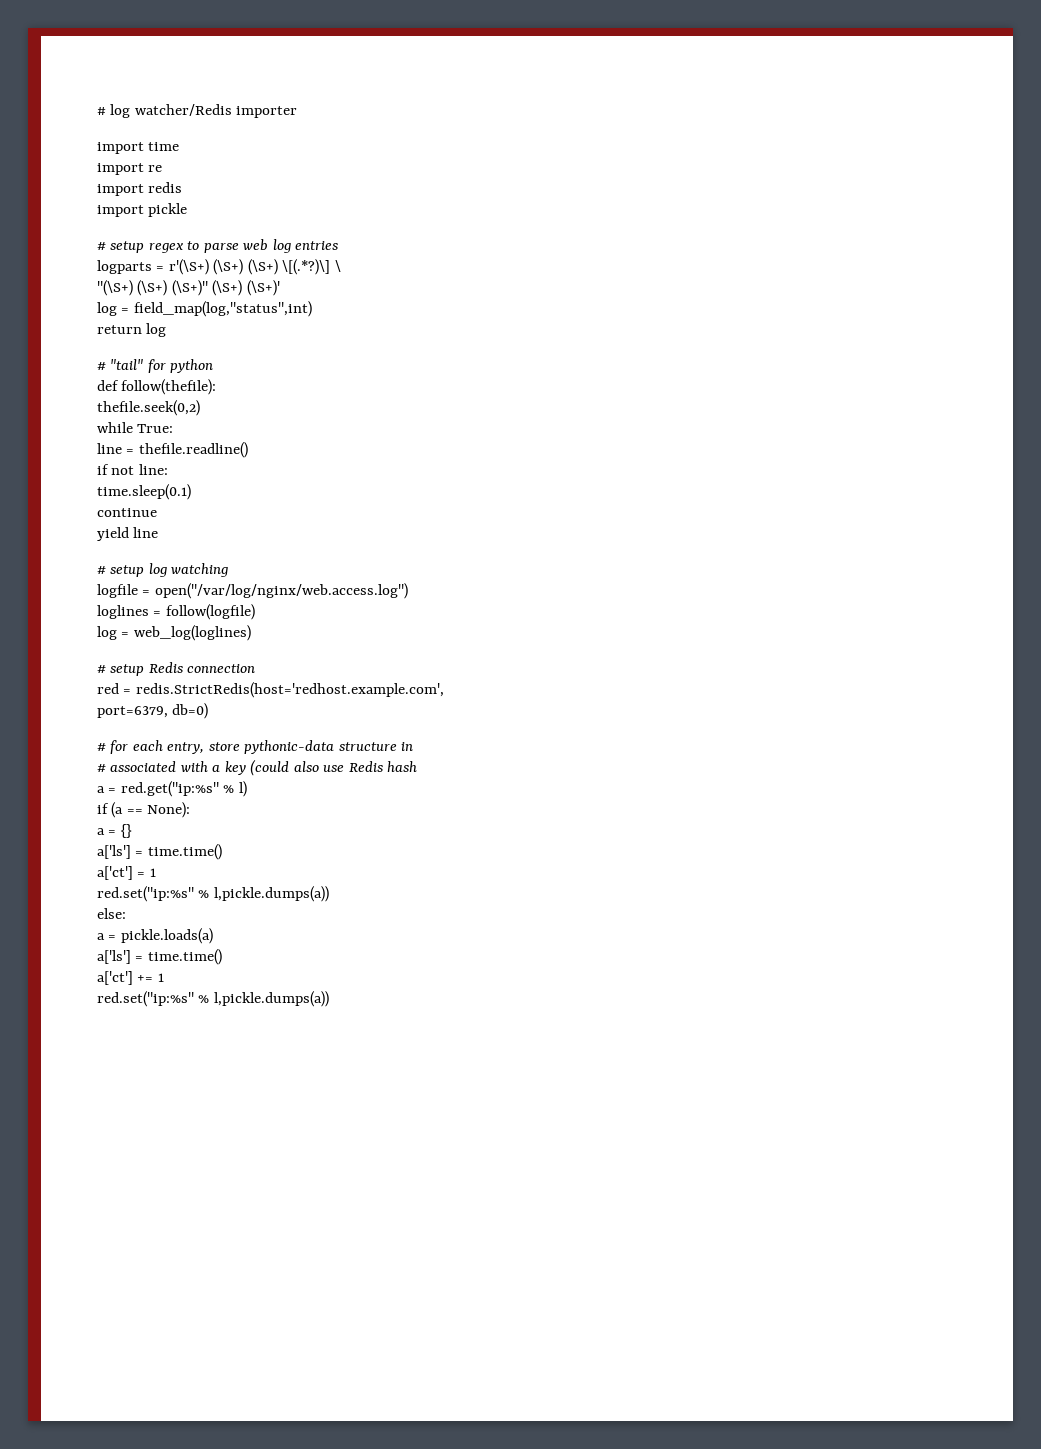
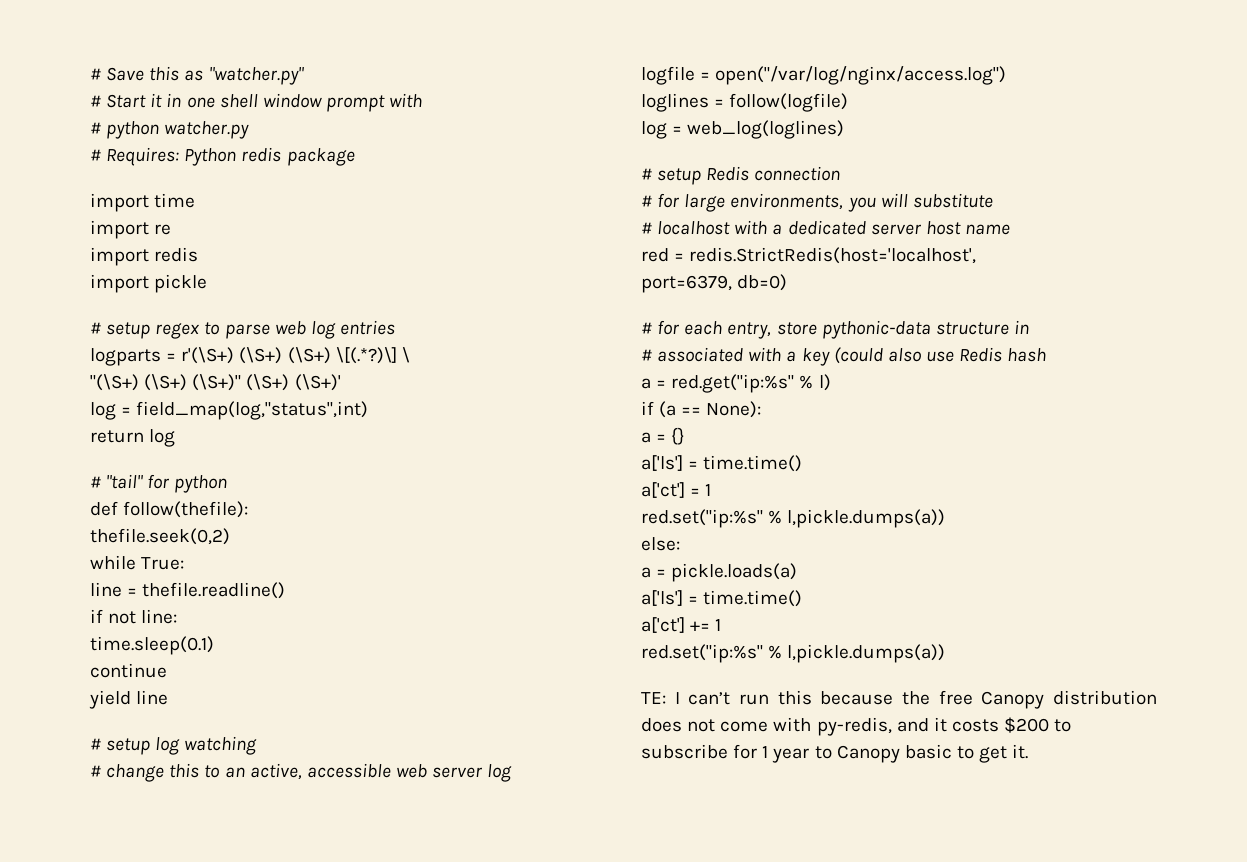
[97,104,298,118] # log watcher/Redis importer -> [90,66,304,85] [90,93,423,112] [90,121,250,139] [90,147,355,166] # Save this as "watcher.py" // # Start it in one shell window prompt with // # python watcher.py // # Requires: Python redis package
(229, 570) none -> [90,763,513,782] // # change this to an active, accessible web server log
[154,583,408,599] open("/var/log/nginx/web.access.log") -> [715,66,1007,85] open("/var/log/nginx/access.log")
(256, 668) none -> [641,193,993,212] [641,220,1010,235] // # for large environments, you will substitute // # localhost with a dedicated server host name
[135,682,444,698] redis.StrictRedis(host='redhost.example.com', -> [689,247,977,264] redis.StrictRedis(host='localhost',
(329, 999) none -> [641,690,1157,709] [641,717,1072,736] [641,744,1029,763] // TE: I can’t run this because the free Canopy distribution does not come with py-redis, and it costs $200 to subscribe for 1 year to Canopy basic to get it.

